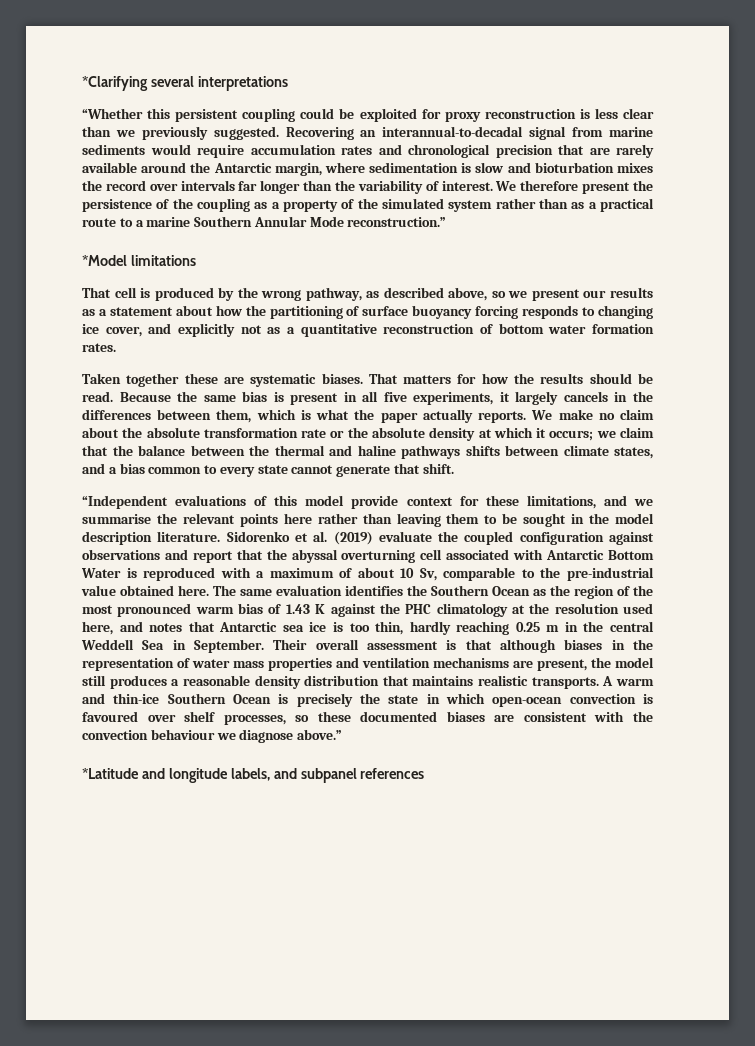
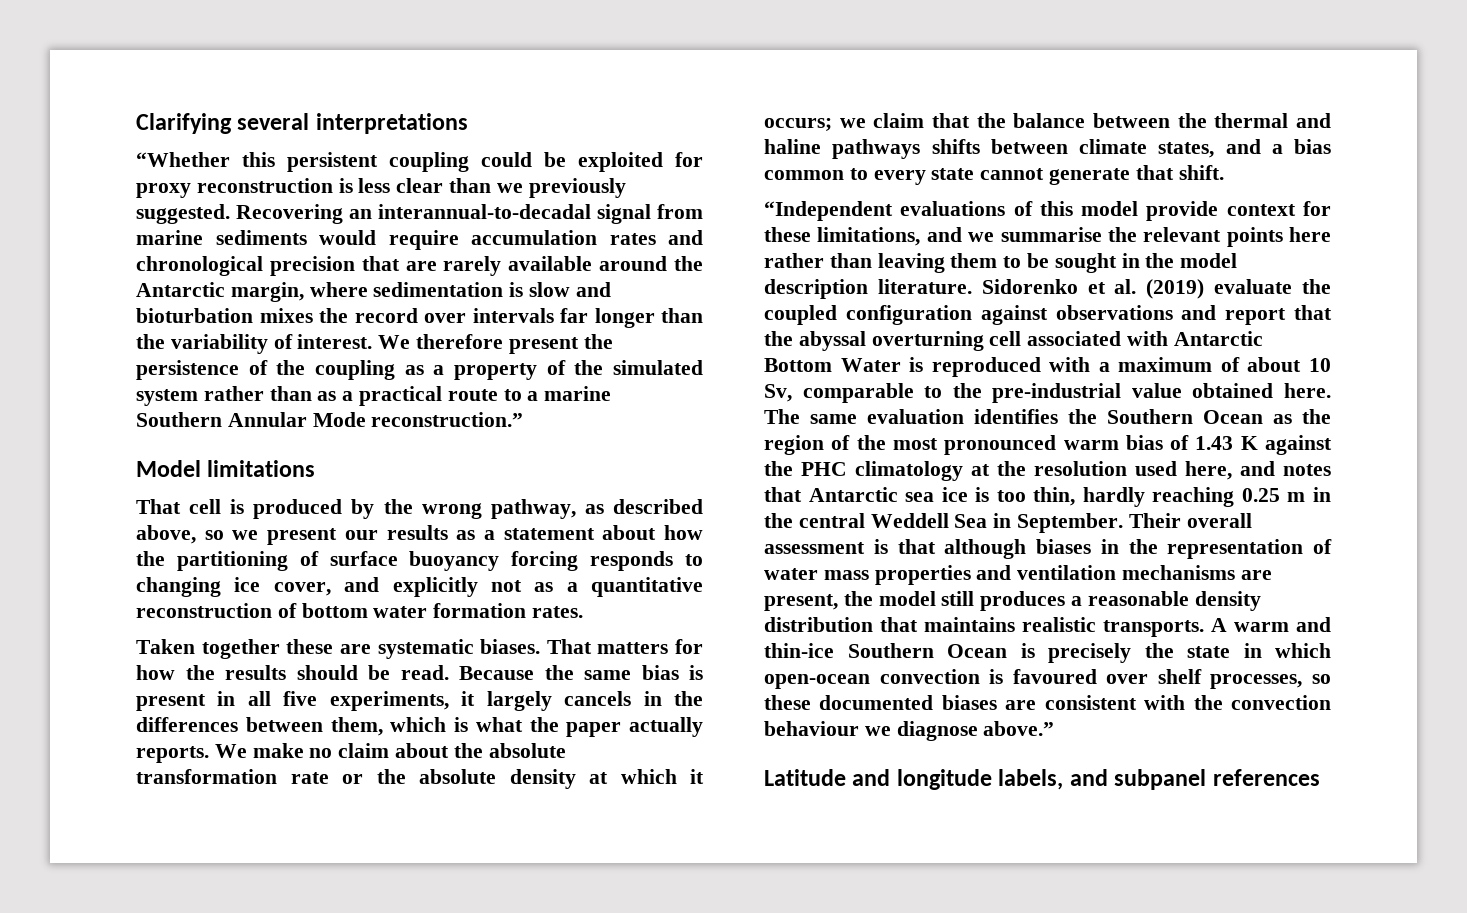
[82,76,148,91] *Clarifying -> [136,113,232,134] Clarifying
[82,255,127,266] *Model -> [136,460,201,477] Model
[82,768,139,779] *Latitude -> [764,769,846,786] Latitude

